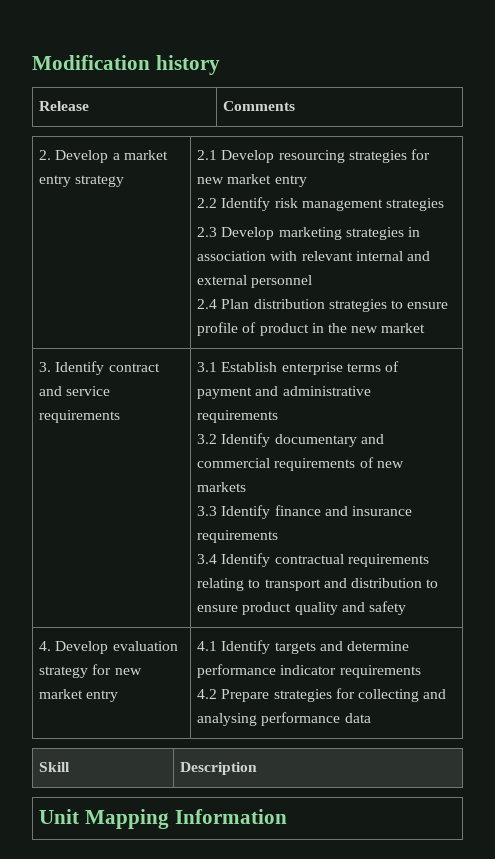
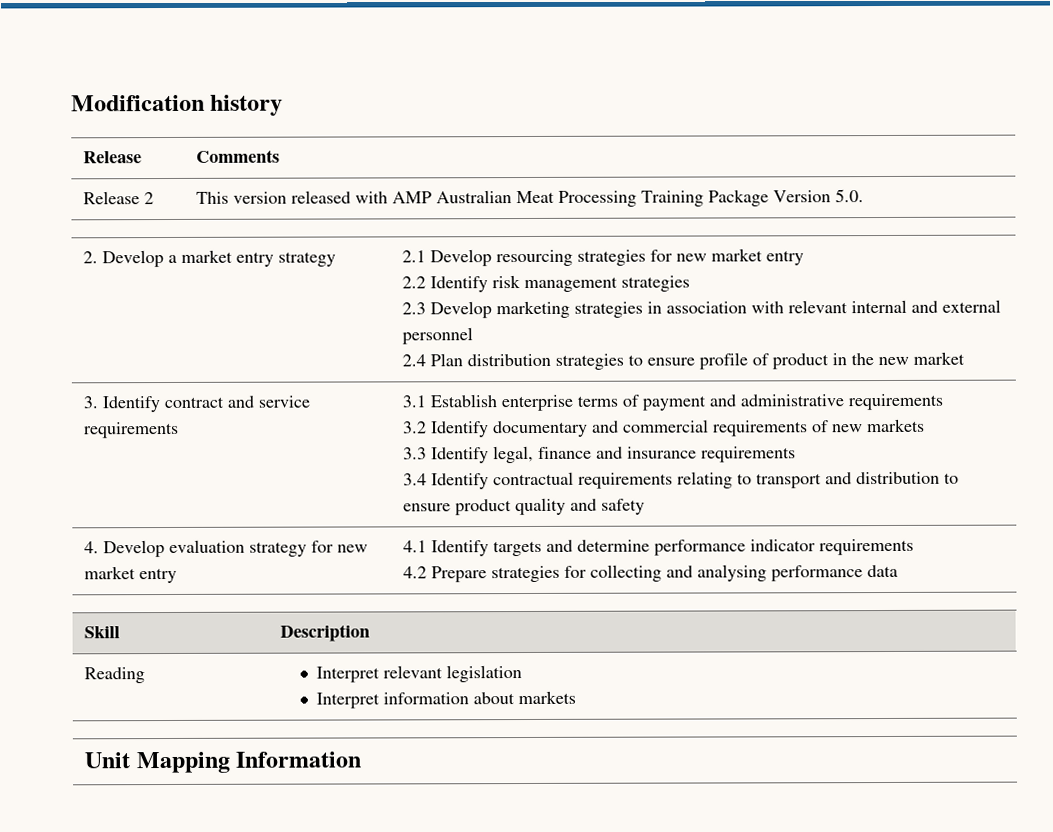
(296, 106) none -> [83,191,155,205] [196,189,865,207] // Release 2 | This version released with AMP Australian Meat Processing Training Package Version 5.0.
(271, 512) none -> [493,445,535,464] legal,
(258, 768) none -> [84,667,146,684] [316,665,523,683] [316,690,577,709] // Reading | Interpret relevant legislation // Interpret information about markets

